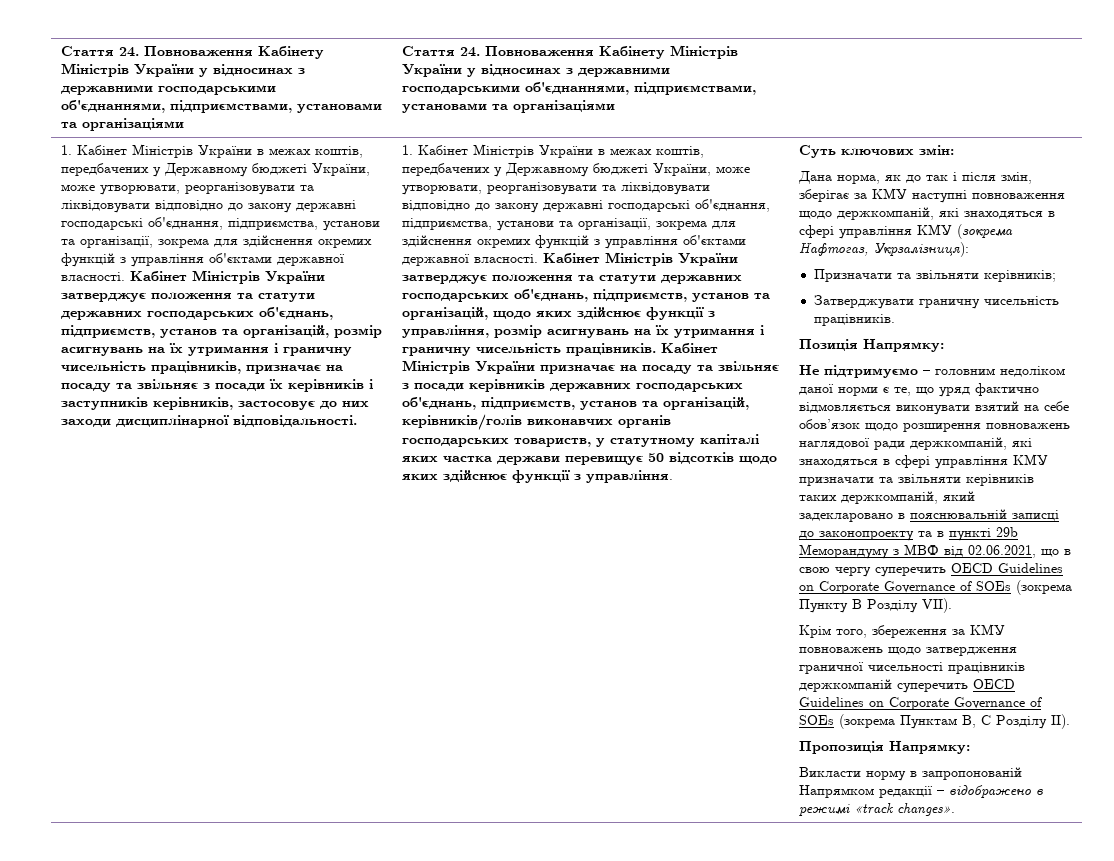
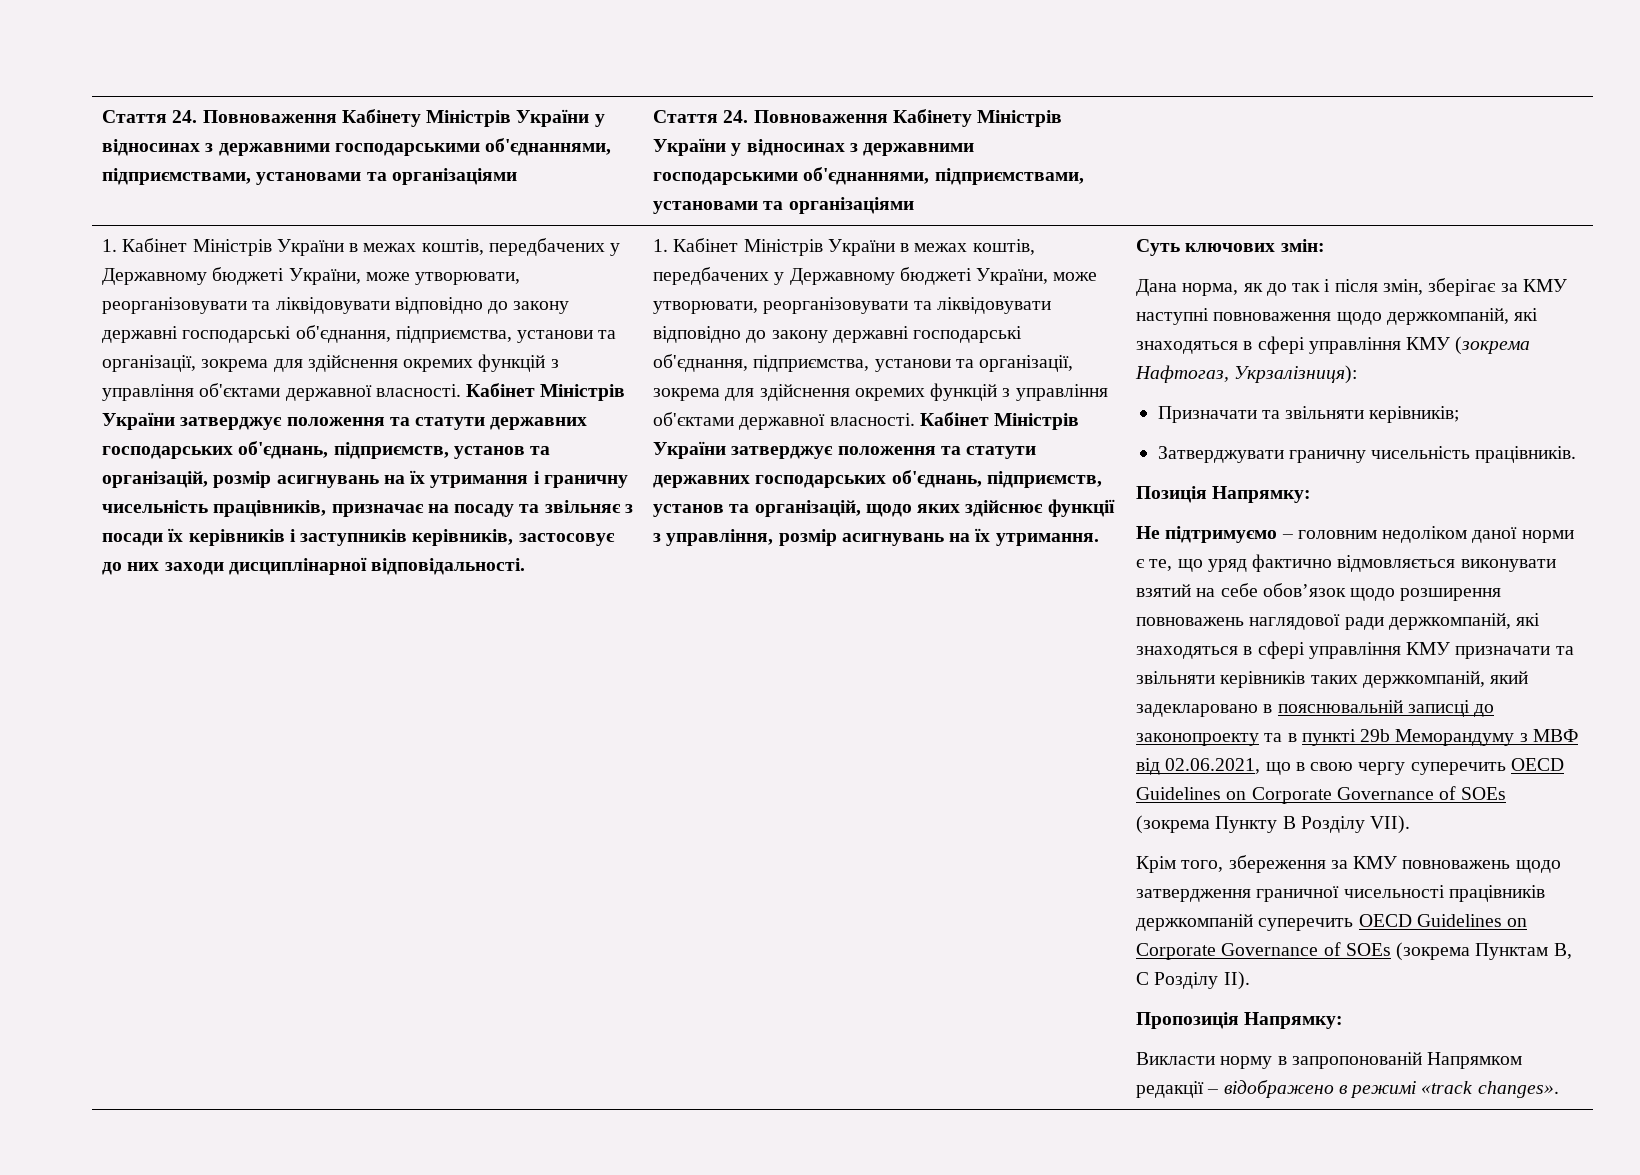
[673,325,764,338] [401,343,718,356] [401,360,779,374] [401,379,743,392] [401,397,749,410] [401,414,671,430] [401,434,759,447] [401,452,777,465] [401,470,673,483] утримання і граничну чисельність працівників. Кабінет Міністрів України призначає на посаду та звільняє з посади керівників державних господарських об'єднань, підприємств, установ та організацій, керівників/голів виконавчих органів господарських товариств, у статутному капіталі яких частка держави перевищує 50 відсотків щодо яких здійснює функції з управління. -> [995,533,1099,546] утримання.

